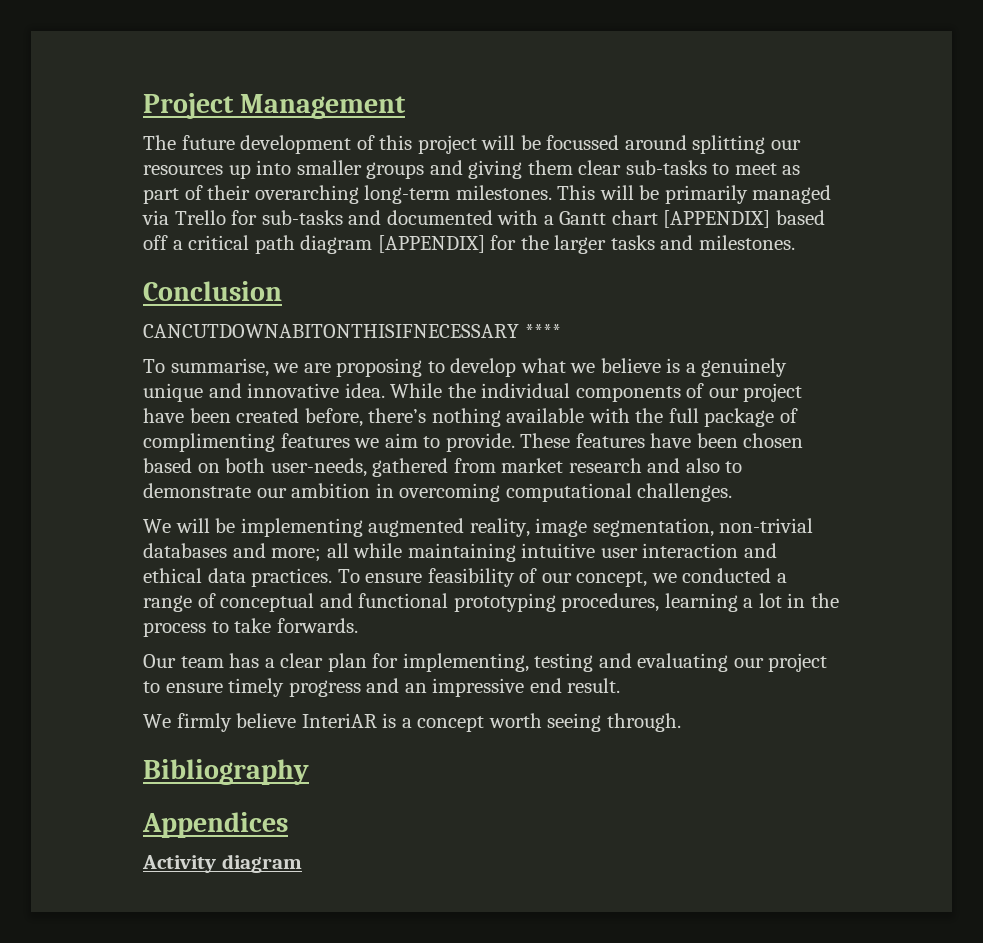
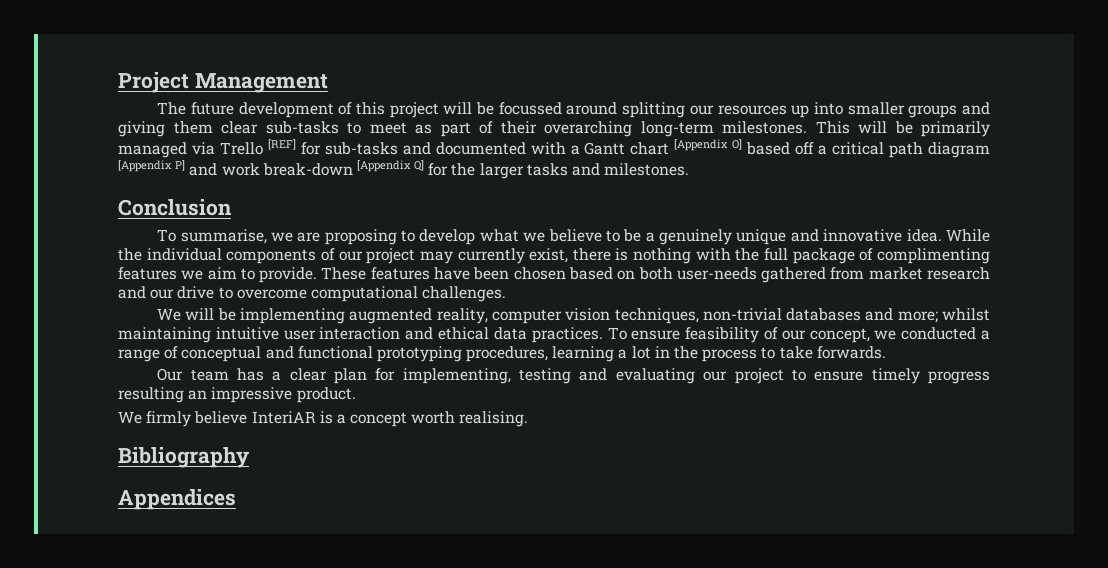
(226, 217) none -> [267,139,296,150] [REF]
[663,210,771,228] [APPENDIX] -> [674,139,743,151] [Appendix O]
[377,235,485,253] [APPENDIX] -> [118,160,425,176] [Appendix P] and work break-down [Appendix Q]
[143,324,561,338] // CANCUTDOWNABITONTHISIFNECESSARY **** -> (232, 207) none
[666,358,681,373] is -> [605,229,642,242] to be
[143,408,585,427] have been created before, there’s nothing available -> [419,248,692,264] may currently exist, there is nothing
[270,458,367,477] user-needs, -> [676,267,757,280] user-needs
[685,458,743,473] [143,483,501,502] also to demonstrate our ambition in overcoming -> [150,286,307,299] our drive to overcome
[535,518,714,537] image segmentation, -> [491,308,699,324] computer vision techniques,
[326,543,403,558] all while -> [942,308,991,321] whilst
[366,678,400,693] and -> [118,387,184,403] resulting
[529,678,621,693] end result. -> [296,387,356,403] product.
[547,713,681,732] seeing through. -> [459,411,529,427] realising.
[142,854,302,873] // Activity diagram -> (236, 499) none

